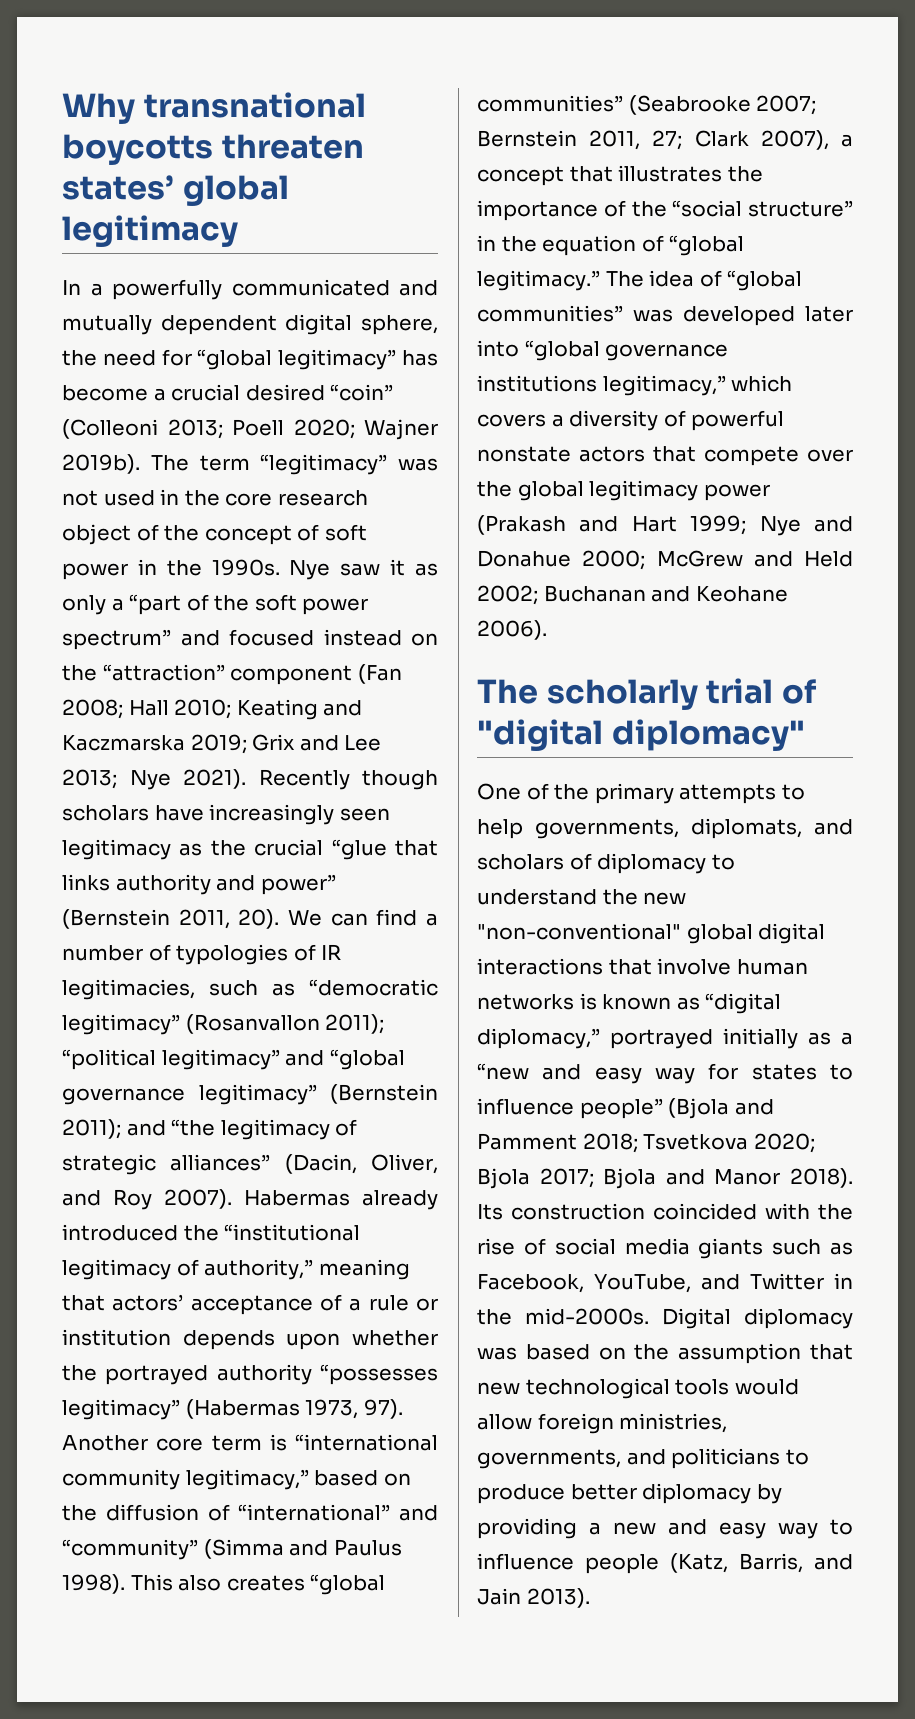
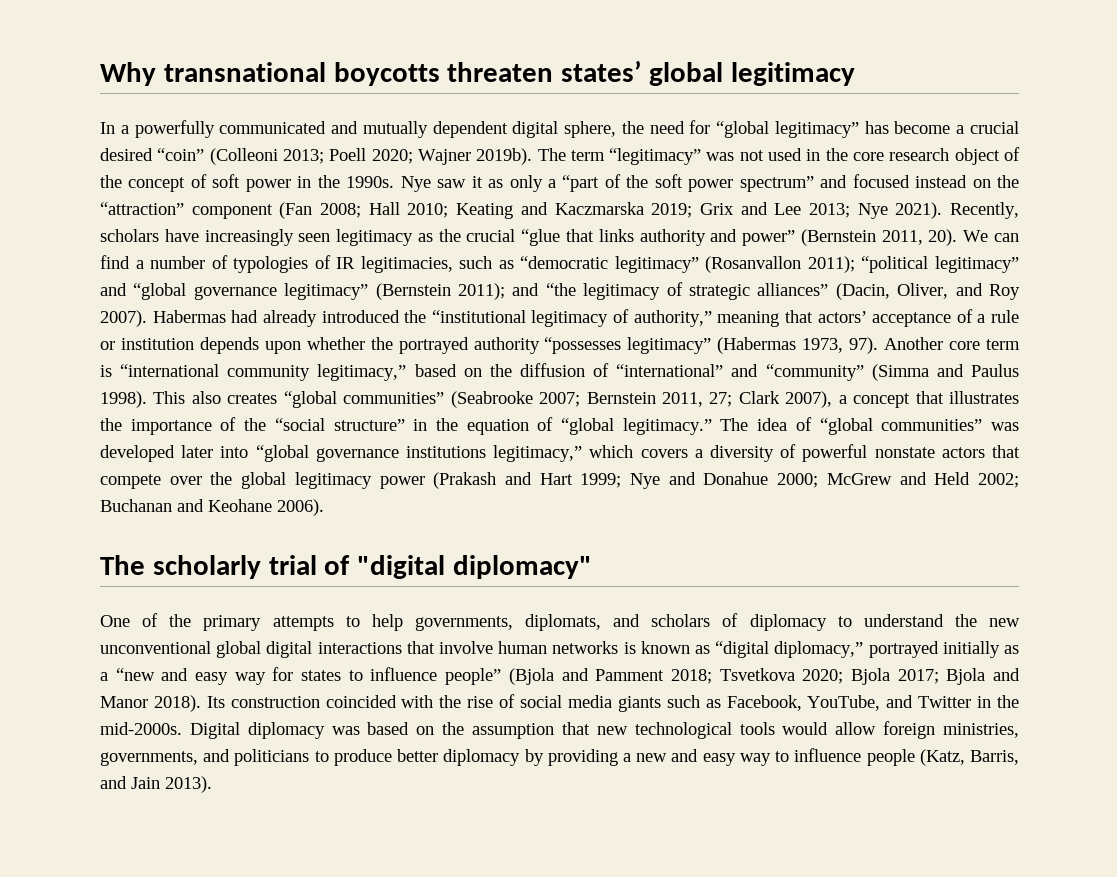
[258,769,438,790] Recently though -> [950,202,1019,219] Recently,
(350, 1198) none -> [231,310,259,323] had
[477,923,681,940] "non-conventional" -> [100,641,211,654] unconventional

